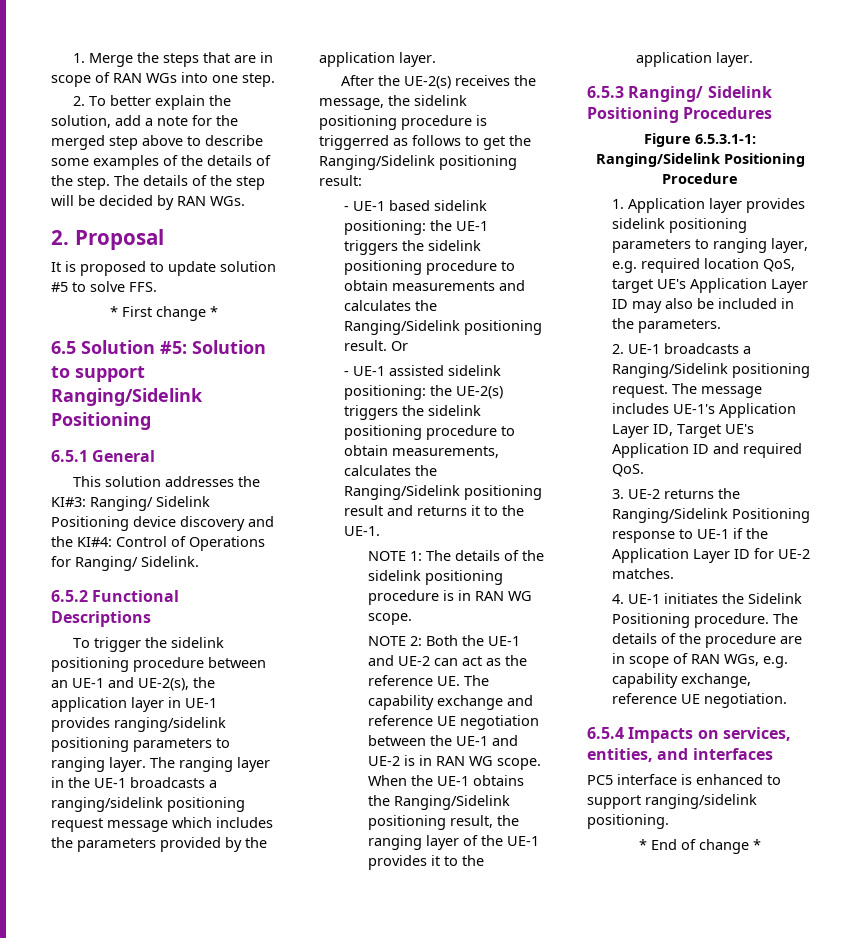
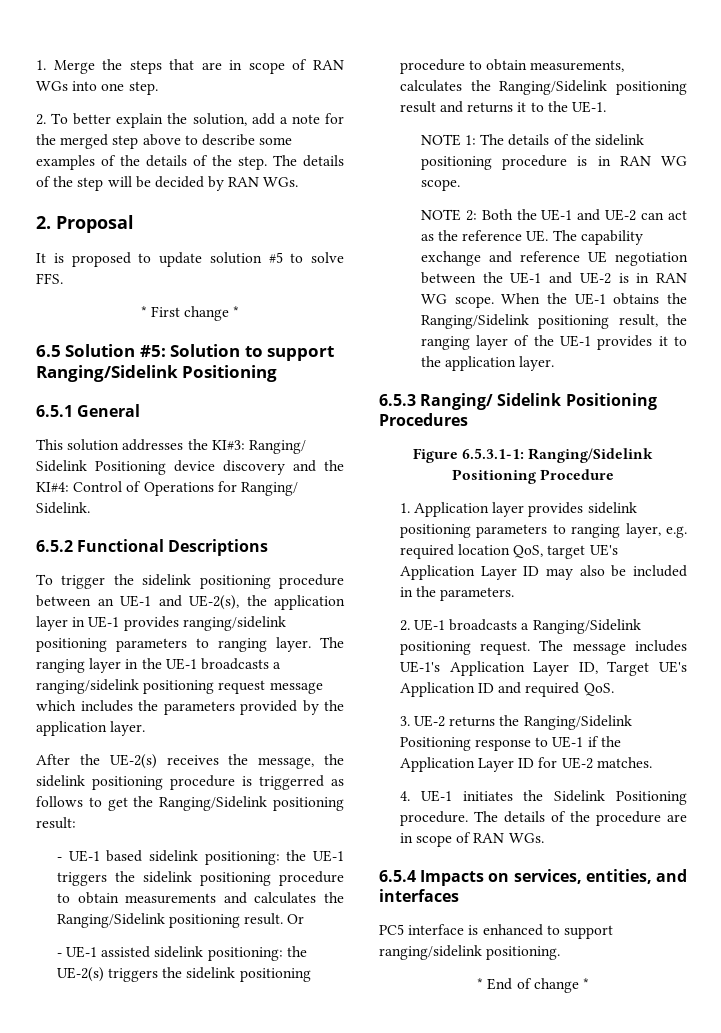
[723,654,788,668] [611,673,751,688] [611,693,787,708] WGs, e.g. capability exchange, reference UE negotiation. -> [508,833,544,843] WGs.

